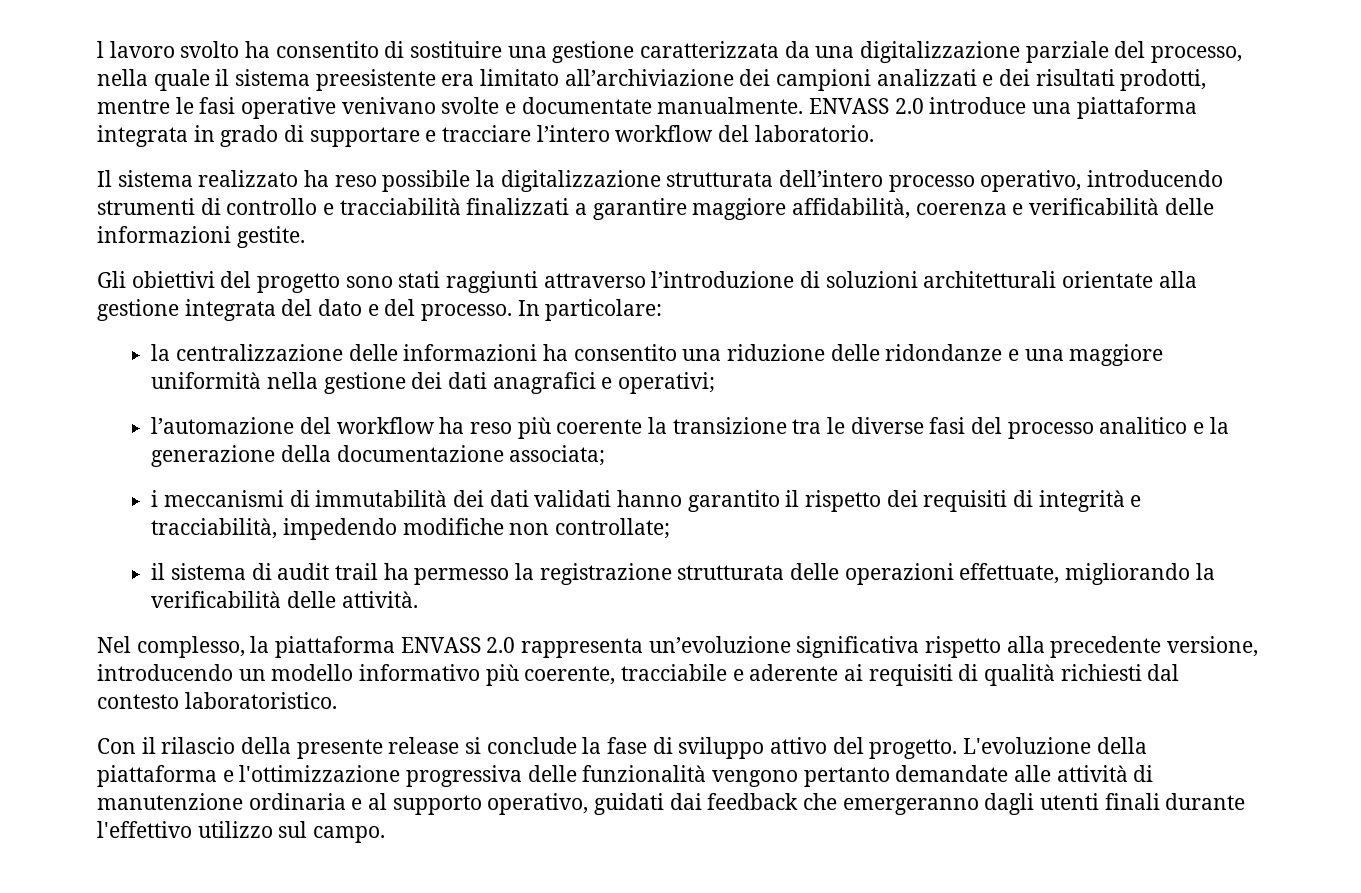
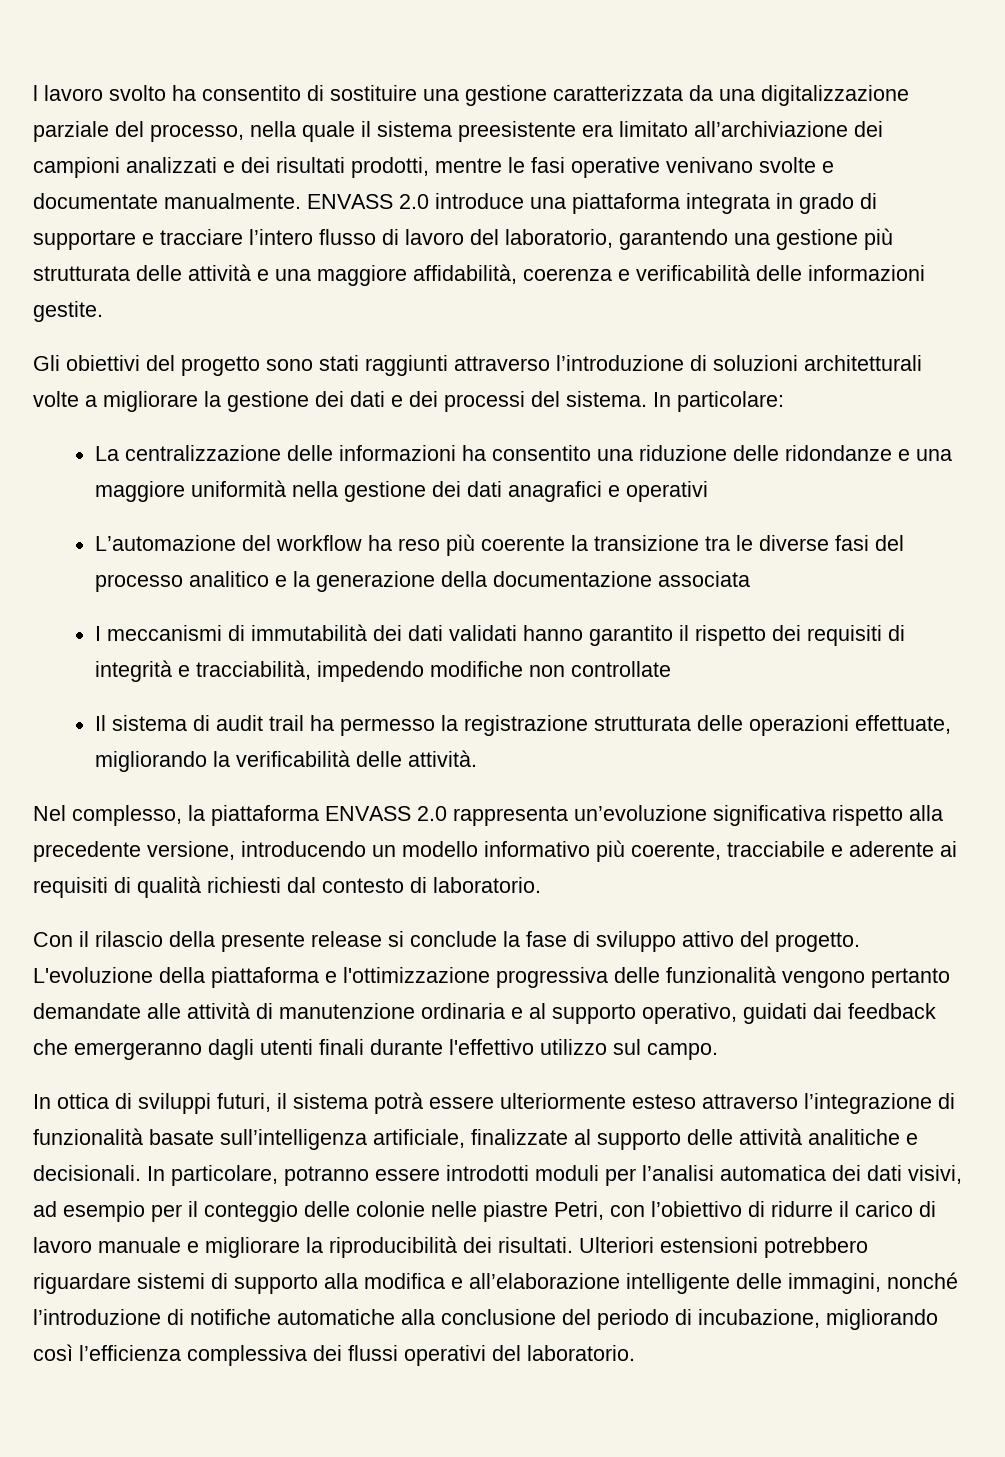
[615,125,874,142] [97,170,1224,192] [97,198,687,220] workflow del laboratorio. // Il sistema realizzato ha reso possibile la digitalizzazione strutturata dell’intero processo operativo, introducendo strumenti di controllo e tracciabilità finalizzati a garantire -> [319,228,893,250] [33,264,311,281] flusso di lavoro del laboratorio, garantendo una gestione più strutturata delle attività e una
[1062,271,1197,288] [97,299,513,321] orientate alla gestione integrata del dato e del processo. -> [33,391,647,412] volte a migliorare la gestione dei dati e dei processi del sistema.
[151,344,171,361] la -> [95,446,120,461] La
[617,372,715,394] [151,417,295,434] operativi; // l’automazione -> [626,481,709,502] [95,535,237,551] operativi // L’automazione
[509,445,606,466] [151,490,159,507] associata; // i -> [658,571,751,587] [95,626,102,641] associata // I
[554,518,670,539] [151,563,166,580] controllate; // il -> [571,661,672,677] [95,715,107,731] controllate // Il
[184,692,337,709] laboratoristico. -> [410,877,541,893] di laboratorio.
(386, 834) none -> [33,1092,955,1114] [33,1128,918,1150] [33,1165,962,1186] [33,1201,936,1222] [33,1236,868,1258] [33,1272,958,1294] [33,1309,938,1330] [33,1344,635,1366] // In ottica di sviluppi futuri, il sistema potrà essere ulteriormente esteso attraverso l’integrazione di funzionalità basate sull’intelligenza artificiale, finalizzate al supporto delle attività analitiche e decisionali. In particolare, potranno essere introdotti moduli per l’analisi automatica dei dati visivi, ad esempio per il conteggio delle colonie nelle piastre Petri, con l’obiettivo di ridurre il carico di lavoro manuale e migliorare la riproducibilità dei risultati. Ulteriori estensioni potrebbero riguardare sistemi di supporto alla modifica e all’elaborazione intelligente delle immagini, nonché l’introduzione di notifiche automatiche alla conclusione del periodo di incubazione, migliorando così l’efficienza complessiva dei flussi operativi del laboratorio.

